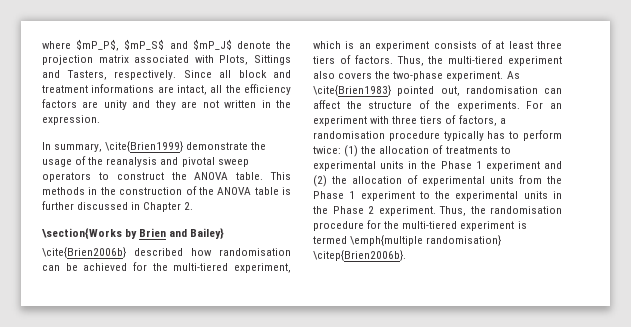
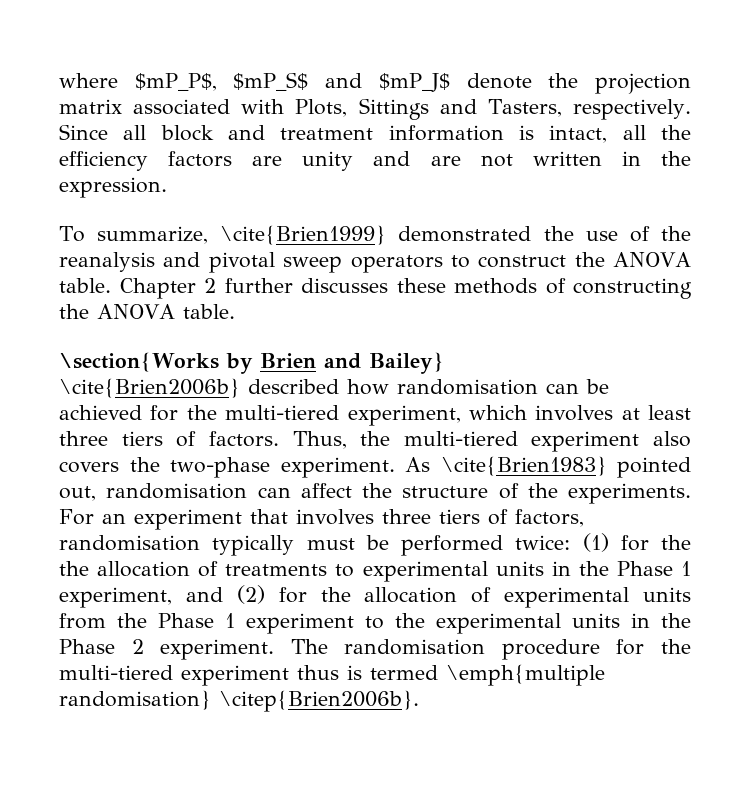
[91,84,174,93] informations are -> [388,125,534,141] information is
[155,100,176,110] they -> (411, 158) none
[42,141,267,152] [42,159,72,167] In summary, \cite{Brien1999} demonstrate the usage -> [59,225,618,245] To summarize, \cite{Brien1999} demonstrated the use
[270,172,291,180] [42,186,291,195] [42,201,194,212] This methods in the construction of the ANOVA table is further discussed in Chapter 2. -> [119,278,692,299] [59,304,235,319] Chapter 2 further discusses these methods of constructing the ANOVA table.
[345,40,492,51] is an experiment consists of -> [535,405,614,421] involves
[370,116,390,124] with -> [250,509,374,525] that involves
[499,118,506,124] [313,130,562,141] [313,145,359,157] a randomisation procedure typically has to perform twice: (1) -> [59,533,691,556] randomisation typically must be performed twice: (1) for the
[485,161,540,171] experiment -> [59,587,172,608] experiment,
(327, 181) none -> [278,587,307,603] for
[439,206,486,216] Thus, the -> [290,639,328,654] The
(515, 226) none -> [297,665,339,680] thus

